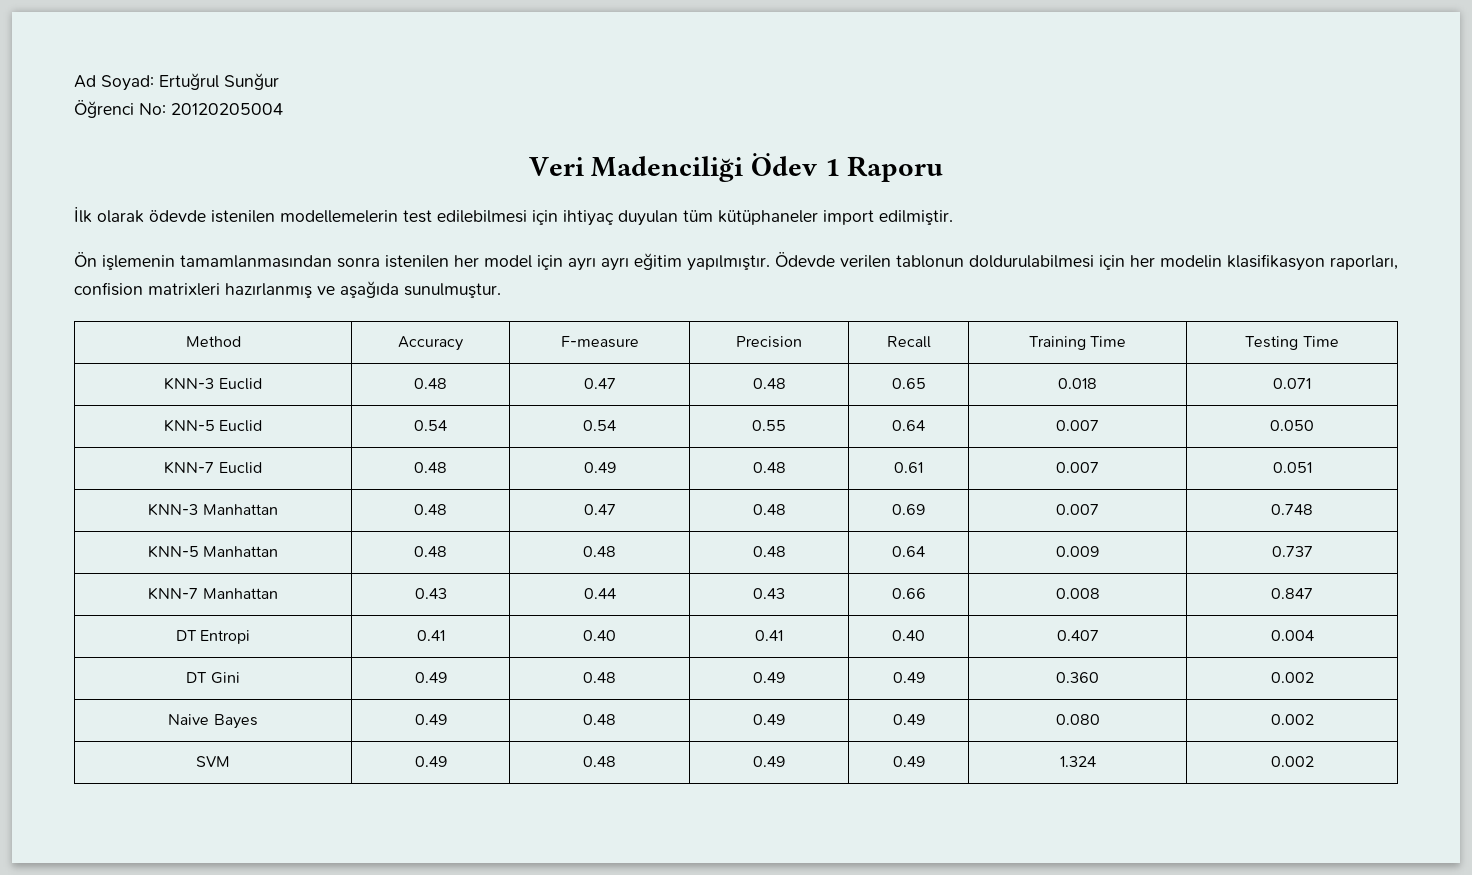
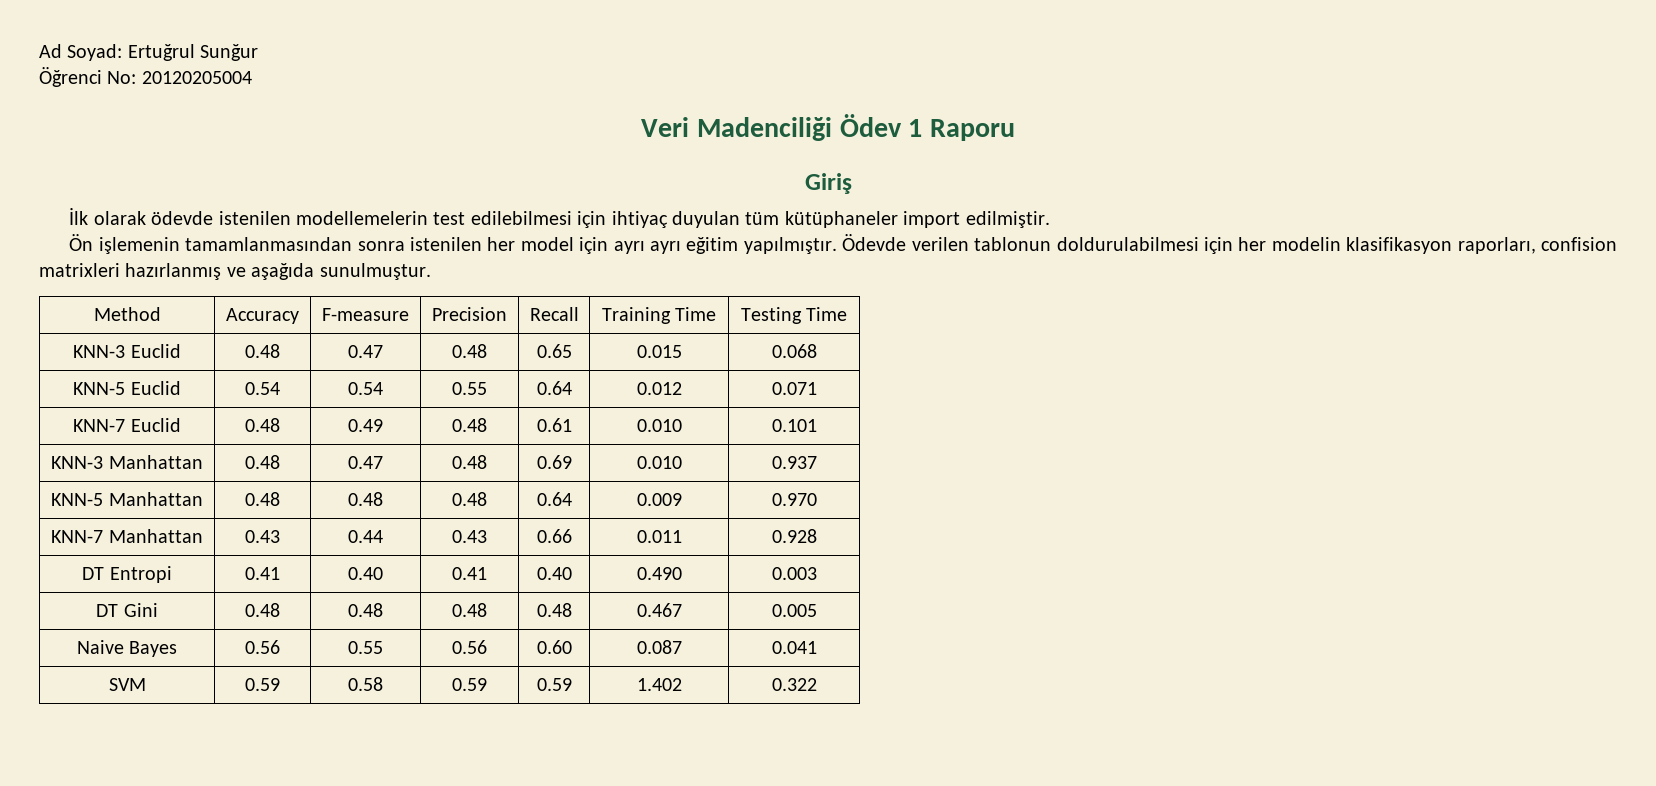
(944, 169) none -> [804,173,852,194] // Giriş
[1058,378,1097,389] [1273,378,1311,389] 0.018 | 0.071 -> [636,345,682,358] [771,344,817,358] 0.015 | 0.068
[1056,420,1099,431] [1270,420,1314,431] 0.007 | 0.050 -> [636,382,682,395] [771,382,817,395] 0.012 | 0.071
[1056,462,1099,473] [1272,462,1312,473] 0.007 | 0.051 -> [636,419,682,432] [771,419,817,432] 0.010 | 0.101
[1056,504,1099,515] [1271,504,1313,515] 0.007 | 0.748 -> [636,456,682,469] [771,456,817,469] 0.010 | 0.937
[1271,546,1313,557] 0.737 -> [771,493,817,506] 0.970
[1055,588,1100,599] [1271,588,1313,599] 0.008 | 0.847 -> [636,530,682,543] [771,529,817,543] 0.011 | 0.928
[1056,630,1099,641] [1270,630,1314,641] 0.407 | 0.004 -> [636,567,682,580] [771,567,817,580] 0.490 | 0.003
[414,672,447,683] [583,672,616,683] [753,672,785,683] [892,672,925,683] [1056,672,1099,683] [1270,672,1314,683] [168,714,258,729] [414,714,447,725] [583,714,616,725] [753,714,785,725] [892,714,925,725] [1055,714,1100,725] [1270,714,1314,725] [196,756,230,767] [414,756,447,767] [583,756,616,767] [753,756,785,767] [892,756,925,767] [1059,756,1096,767] [1270,756,1314,767] 0.49 | 0.48 | 0.49 | 0.49 | 0.360 | 0.002 // Naive Bayes | 0.49 | 0.48 | 0.49 | 0.49 | 0.080 | 0.002 // SVM | 0.49 | 0.48 | 0.49 | 0.49 | 1.324 | 0.002 -> [245,603,280,617] [348,603,383,617] [452,603,487,617] [536,603,572,617] [636,603,682,617] [771,604,817,617] [76,640,178,657] [245,640,280,654] [348,641,383,654] [452,640,487,654] [536,640,572,654] [636,640,682,654] [771,641,817,654] [108,678,146,691] [245,678,280,691] [348,677,383,691] [452,678,487,691] [536,678,572,691] [636,678,682,691] [771,678,817,691] 0.48 | 0.48 | 0.48 | 0.48 | 0.467 | 0.005 // Naive Bayes | 0.56 | 0.55 | 0.56 | 0.60 | 0.087 | 0.041 // SVM | 0.59 | 0.58 | 0.59 | 0.59 | 1.402 | 0.322

